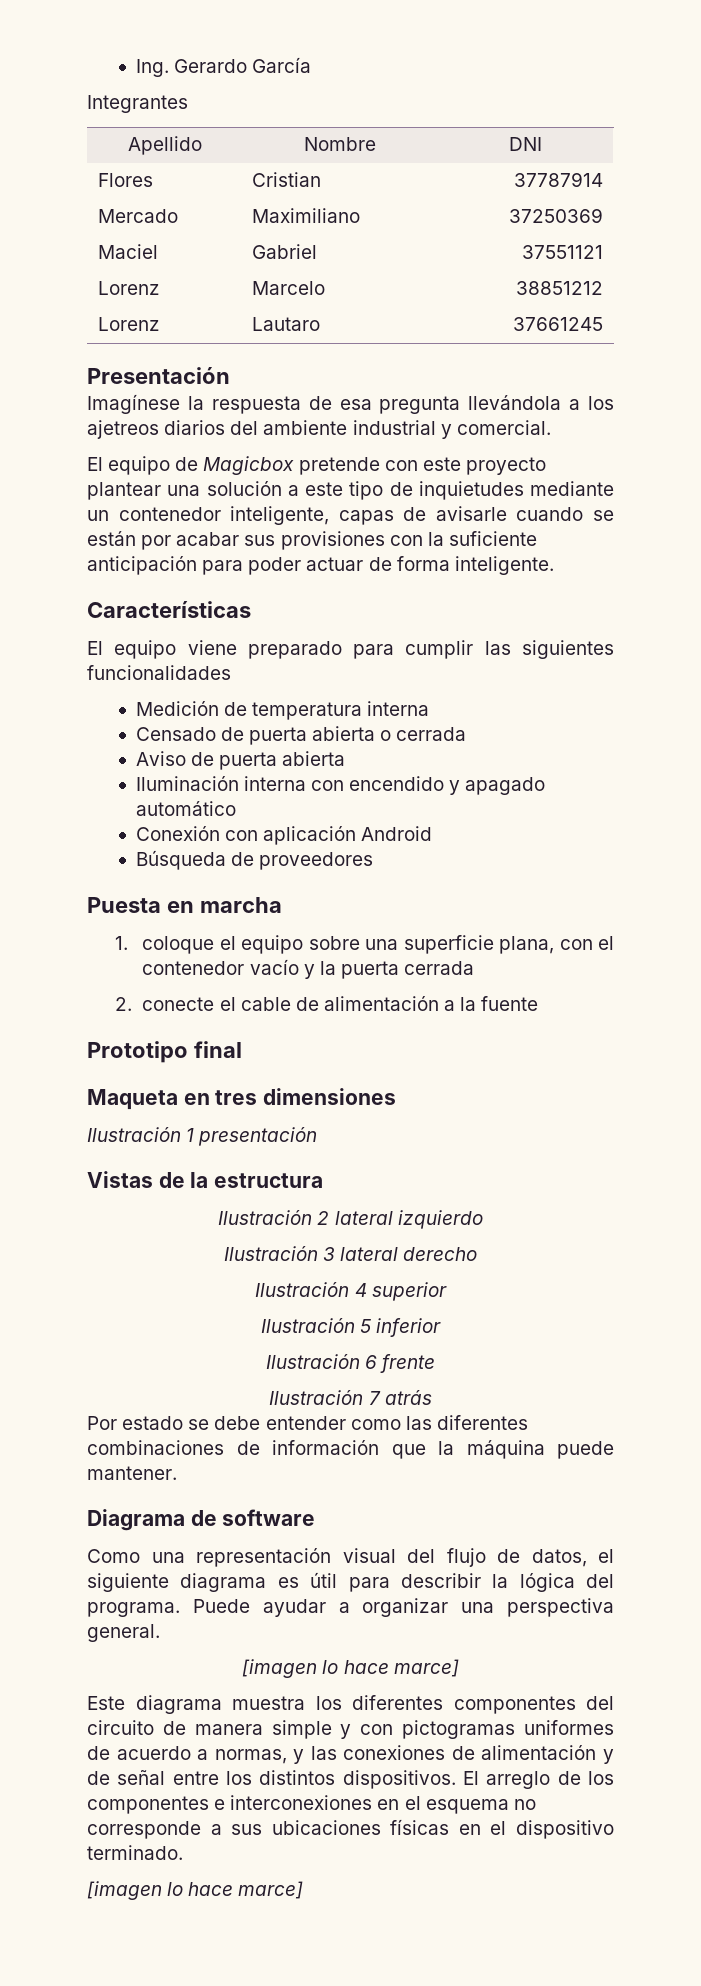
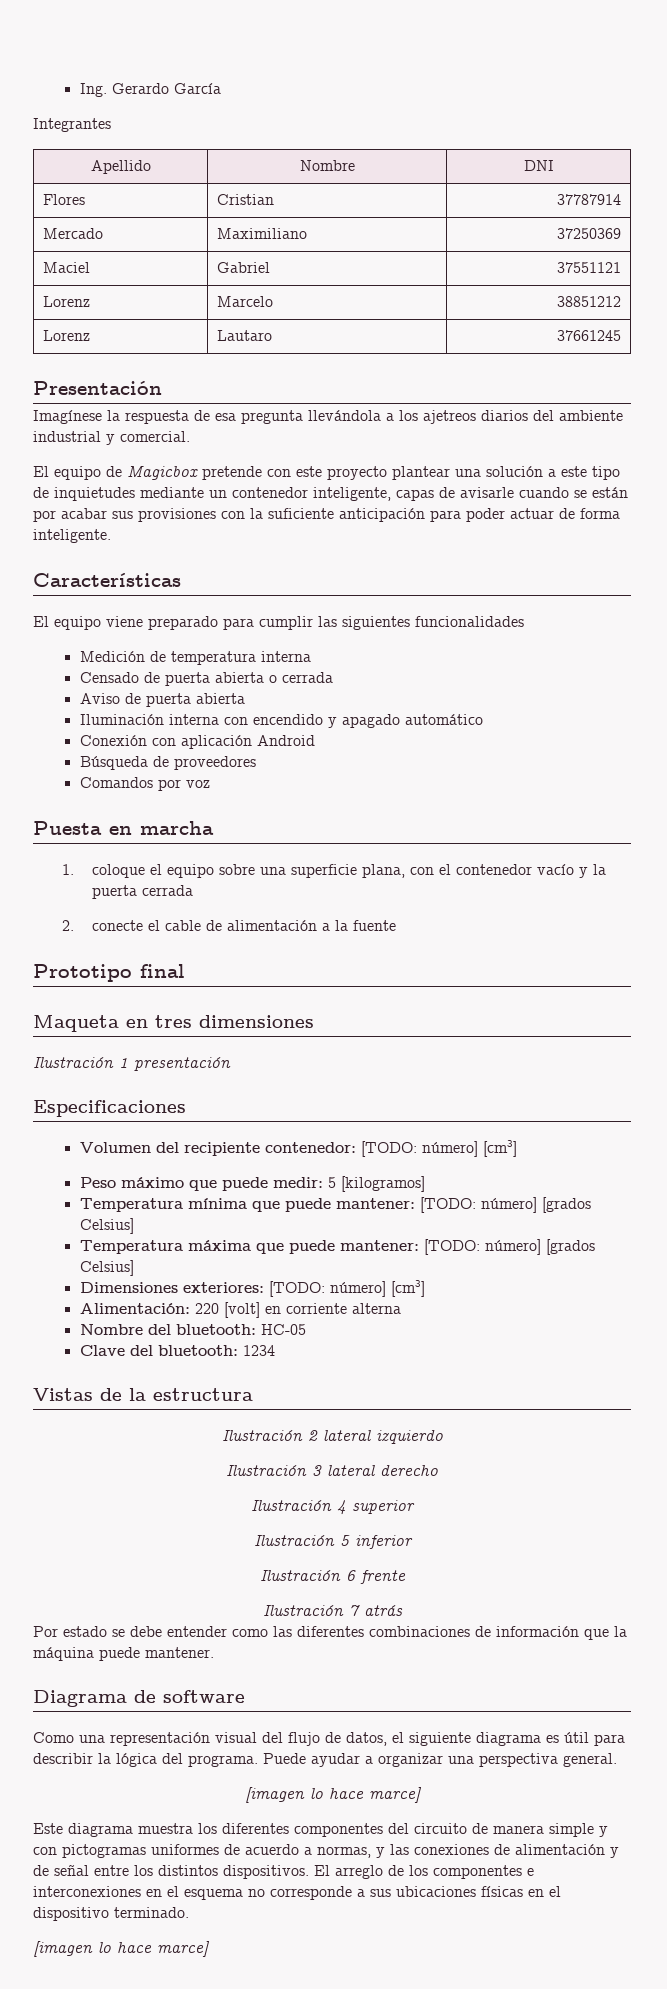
(373, 861) none -> [79,777,210,791] // Comandos por voz
(318, 1136) none -> [33,1100,186,1117] [79,1140,517,1157] [79,1176,425,1192] [79,1197,591,1213] [79,1218,134,1234] [79,1239,595,1255] [79,1260,134,1276] [79,1280,425,1297] [79,1302,401,1318] [79,1324,306,1335] [79,1345,275,1356] // Especificaciones // Volumen del recipiente contenedor: [TODO: número] [cm3] // Peso máximo que puede medir: 5 [kilogramos] // Temperatura mínima que puede mantener: [TODO: número] [grados Celsius] // Temperatura máxima que puede mantener: [TODO: número] [grados Celsius] // Dimensiones exteriores: [TODO: número] [cm3] // Alimentación: 220 [volt] en corriente alterna // Nombre del bluetooth: HC-05 // Clave del bluetooth: 1234

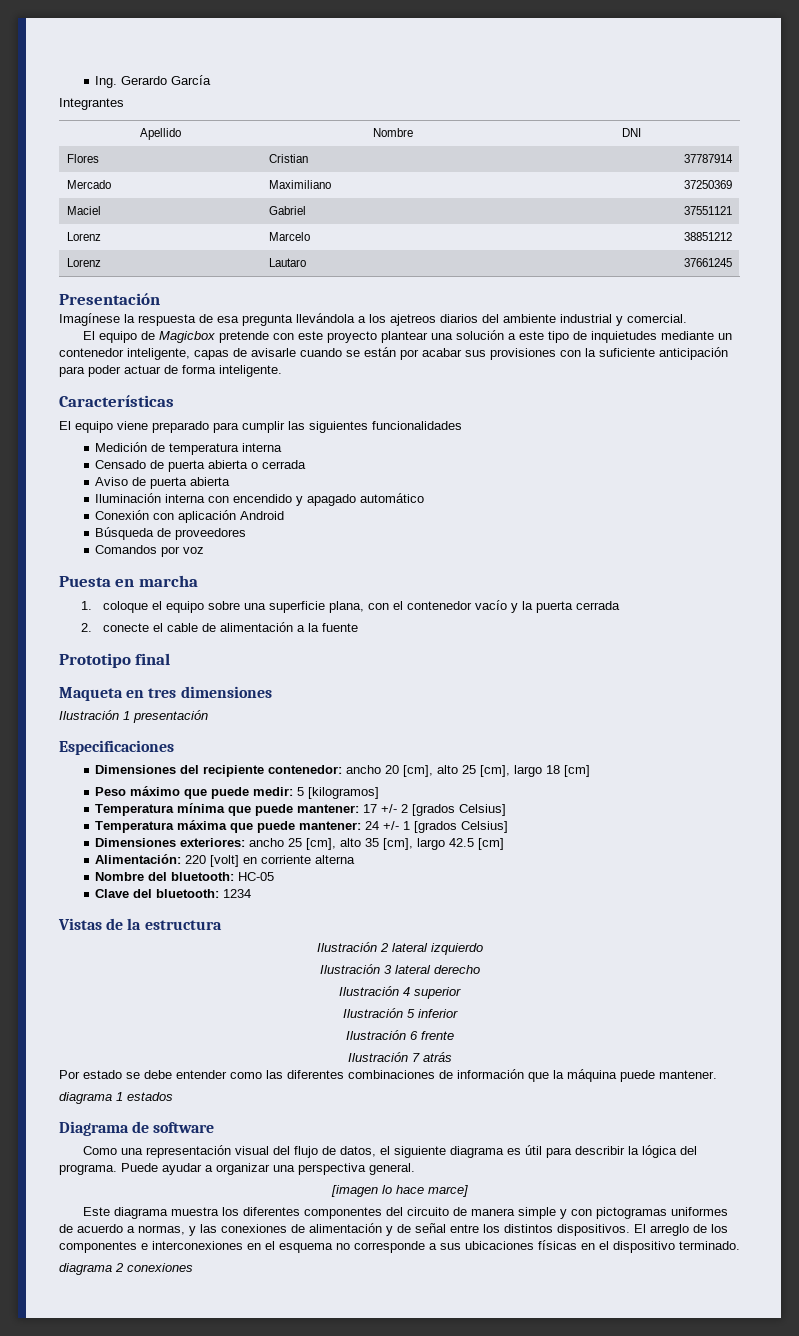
[79,1142,151,1153] Volumen -> [95,765,177,774] Dimensiones
[360,1140,517,1157] [TODO: número] [cm3] -> [346,765,591,777] ancho 20 [cm], alto 25 [cm], largo 18 [cm]
[419,1197,537,1213] [TODO: número] -> [363,804,409,813] 17 +/- 2
[423,1239,541,1255] [TODO: número] -> [365,821,411,830] 24 +/- 1
[268,1280,425,1297] [TODO: número] [cm3] -> [249,838,505,850] ancho 25 [cm], alto 35 [cm], largo 42.5 [cm]
(214, 1652) none -> [59,1092,173,1104] // diagrama 1 estados
[33,1941,210,1957] [imagen lo hace marce] -> [59,1263,193,1275] diagrama 2 conexiones

